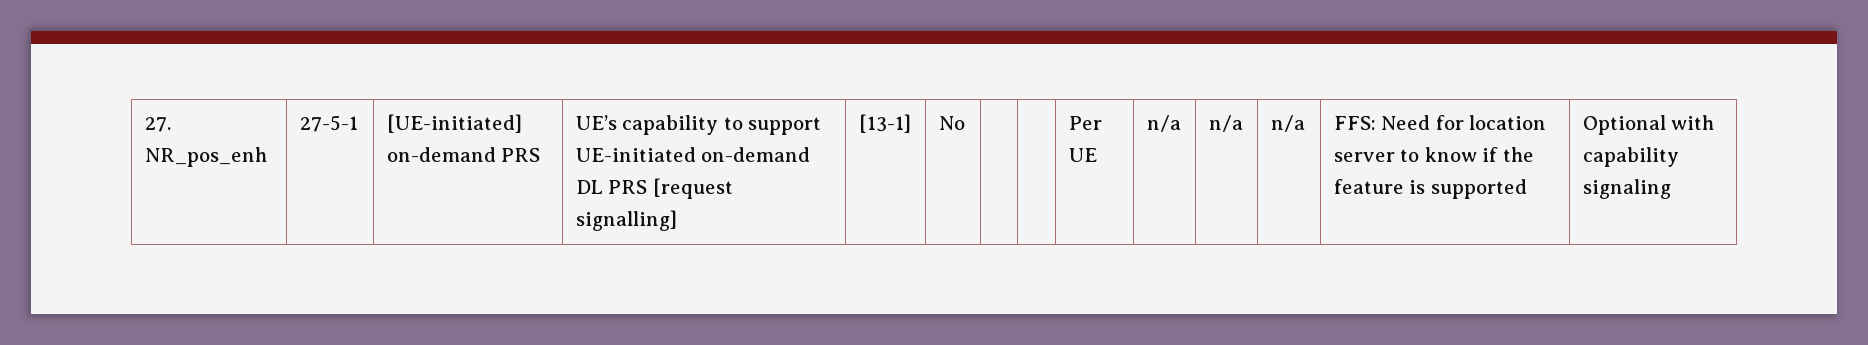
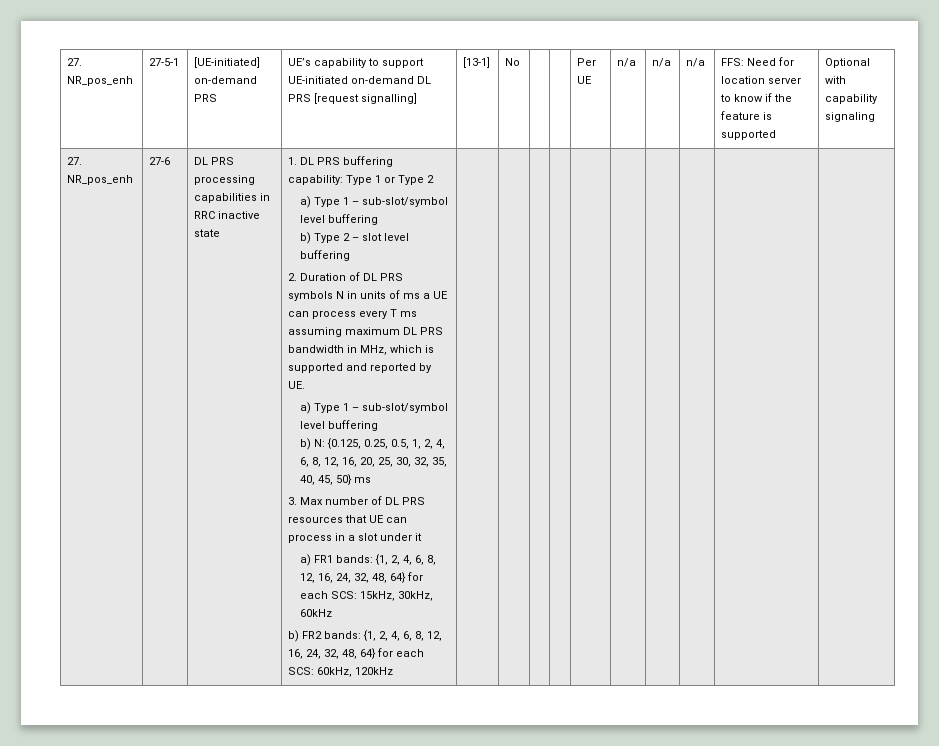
(1671, 189) none -> [67,157,83,165] [67,175,134,185] [149,157,171,165] [194,157,235,165] [194,175,256,185] [194,193,271,203] [194,211,261,219] [194,229,221,237] [288,156,394,167] [288,175,435,185] [300,196,449,208] [300,214,379,225] [300,232,410,244] [300,250,351,261] [288,272,404,281] [288,290,448,301] [288,309,418,319] [288,327,444,337] [288,345,435,355] [288,363,433,373] [288,381,306,389] [300,402,449,414] [300,420,379,431] [300,438,446,450] [300,457,448,467] [300,474,372,485] [288,496,426,505] [288,515,408,523] [288,533,423,543] [300,554,437,566] [300,572,424,583] [300,591,434,601] [300,609,333,617] [288,630,443,642] [288,648,425,659] [288,667,394,677] // 27. NR_pos_enh | 27-6 | DL PRS processing capabilities in RRC inactive state | 1. DL PRS buffering capability: Type 1 or Type 2 // a) Type 1 – sub-slot/symbol level buffering // b) Type 2 – slot level buffering // 2. Duration of DL PRS symbols N in units of ms a UE can process every T ms assuming maximum DL PRS bandwidth in MHz, which is supported and reported by UE. // a) Type 1 – sub-slot/symbol level buffering // b) N: {0.125, 0.25, 0.5, 1, 2, 4, 6, 8, 12, 16, 20, 25, 30, 32, 35, 40, 45, 50} ms // 3. Max number of DL PRS resources that UE can process in a slot under it // a) FR1 bands: {1, 2, 4, 6, 8, 12, 16, 24, 32, 48, 64} for each SCS: 15kHz, 30kHz, 60kHz // b) FR2 bands: {1, 2, 4, 6, 8, 12, 16, 24, 32, 48, 64} for each SCS: 60kHz, 120kHz | | | | | | | | | |

